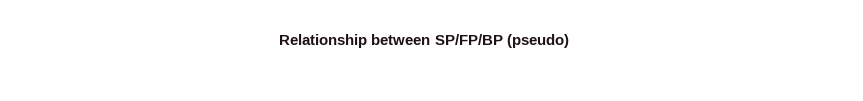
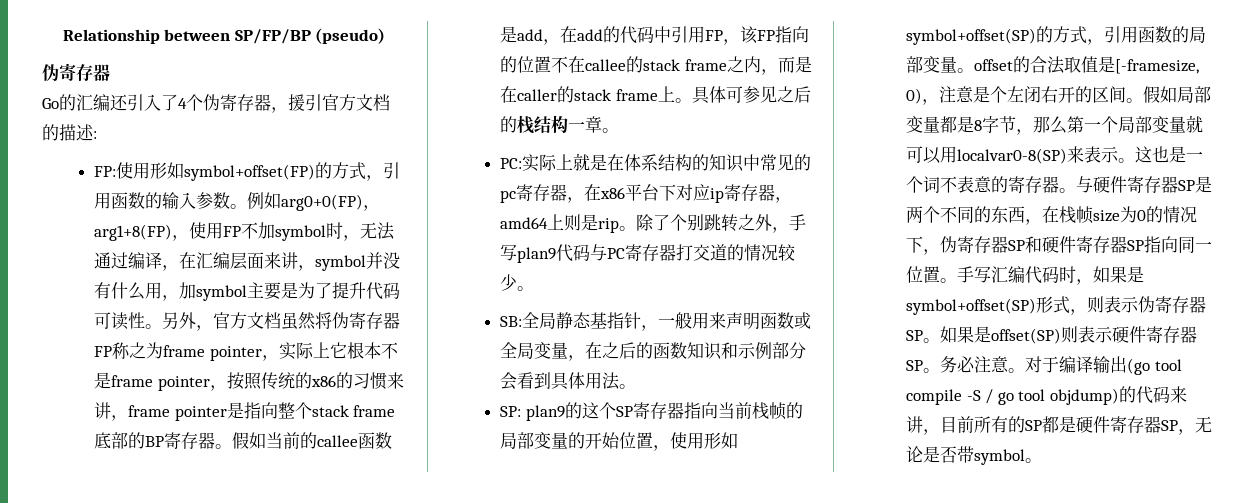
(569, 41) none -> [42,63,110,81] [42,94,390,113] [42,124,97,141] [93,162,400,181] [93,192,380,211] [93,222,395,241] [93,252,400,271] [93,282,400,301] [93,312,400,331] [93,342,398,361] [93,372,404,391] [93,402,396,421] [93,432,392,449] [499,26,809,45] [499,56,812,75] [499,86,811,104] [499,115,619,134] [499,153,811,172] [499,184,792,203] [499,214,806,233] [499,244,796,263] [499,274,534,291] [499,312,811,331] [499,342,806,361] [499,372,636,390] [499,402,803,421] [499,432,738,451] [905,26,1206,45] [905,56,1199,74] [905,86,1211,105] [905,115,1203,135] [905,146,1203,164] [905,176,1212,193] [905,206,1197,225] [905,236,1212,255] [905,266,1144,285] [905,296,1206,315] [905,326,1197,344] [905,356,1182,375] [905,386,1187,405] [905,416,1212,435] [905,446,1042,465] // 伪寄存器 // Go的汇编还引入了4个伪寄存器，援引官方文档的描述: // FP:使用形如symbol+offset(FP)的方式，引用函数的输入参数。例如arg0+0(FP)，arg1+8(FP)，使用FP不加symbol时，无法通过编译，在汇编层面来讲，symbol并没有什么用，加symbol主要是为了提升代码可读性。另外，官方文档虽然将伪寄存器FP称之为frame pointer，实际上它根本不是frame pointer，按照传统的x86的习惯来讲，frame pointer是指向整个stack frame底部的BP寄存器。假如当前的callee函数是add，在add的代码中引用FP，该FP指向的位置不在callee的stack frame之内，而是在caller的stack frame上。具体可参见之后的栈结构一章。 // PC:实际上就是在体系结构的知识中常见的pc寄存器，在x86平台下对应ip寄存器，amd64上则是rip。除了个别跳转之外，手写plan9代码与PC寄存器打交道的情况较少。 // SB:全局静态基指针，一般用来声明函数或全局变量，在之后的函数知识和示例部分会看到具体用法。 // SP: plan9的这个SP寄存器指向当前栈帧的局部变量的开始位置，使用形如symbol+offset(SP)的方式，引用函数的局部变量。offset的合法取值是[-framesize, 0)，注意是个左闭右开的区间。假如局部变量都是8字节，那么第一个局部变量就可以用localvar0-8(SP)来表示。这也是一个词不表意的寄存器。与硬件寄存器SP是两个不同的东西，在栈帧size为0的情况下，伪寄存器SP和硬件寄存器SP指向同一位置。手写汇编代码时，如果是symbol+offset(SP)形式，则表示伪寄存器SP。如果是offset(SP)则表示硬件寄存器SP。务必注意。对于编译输出(go tool compile -S / go tool objdump)的代码来讲，目前所有的SP都是硬件寄存器SP，无论是否带symbol。

